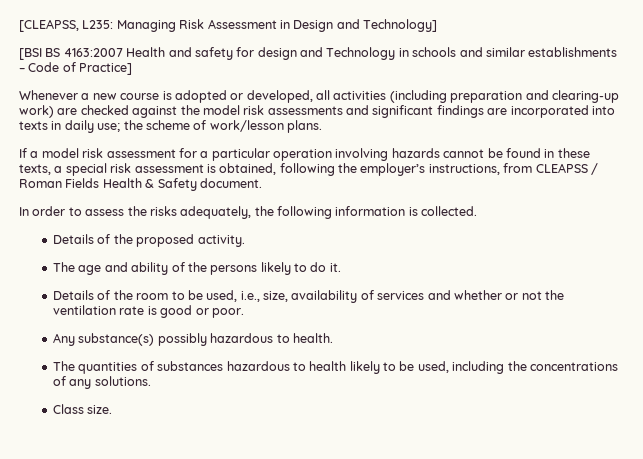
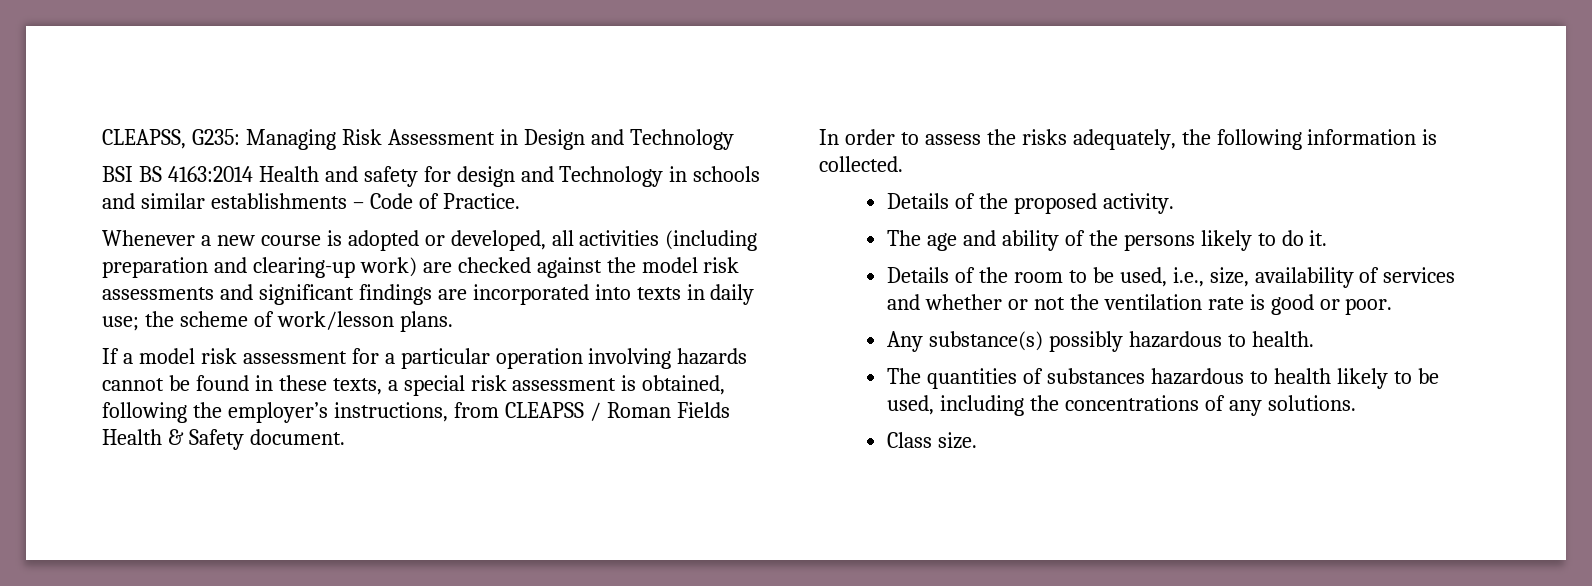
[19,19,114,32] [CLEAPSS, L235: -> [102,129,240,149] CLEAPSS, G235:
[363,19,437,32] [19,48,123,60] Technology] // [BSI BS 4163:2007 -> [629,129,734,150] [102,166,253,182] Technology // BSI BS 4163:2014
[79,63,133,75] Practice] -> [442,193,520,209] Practice.

